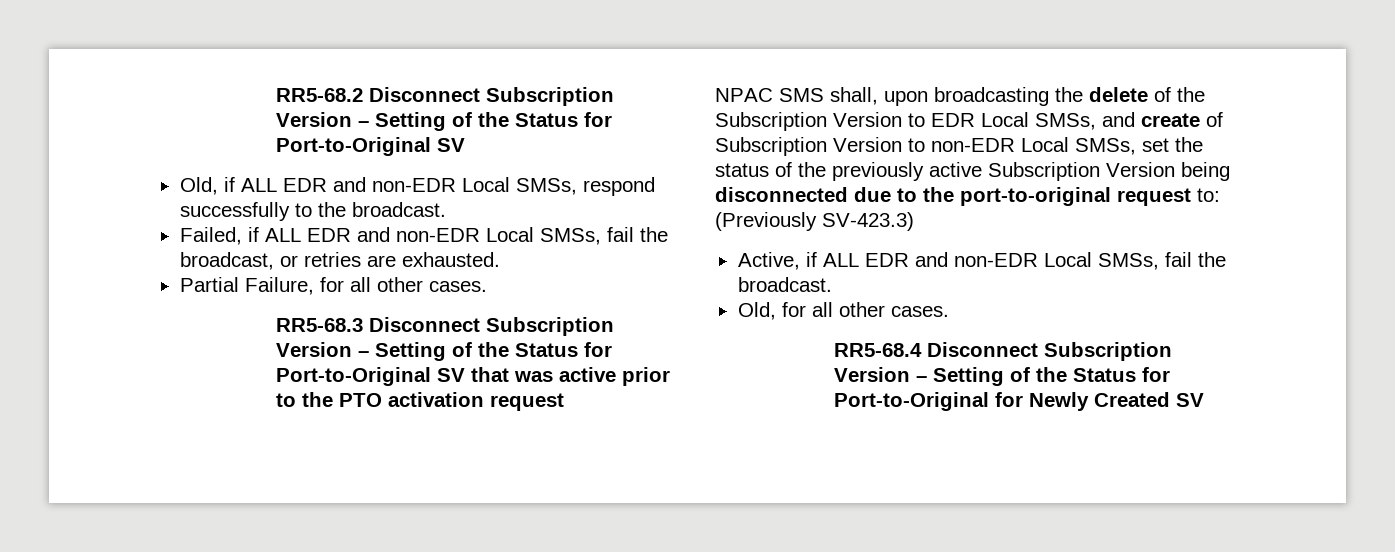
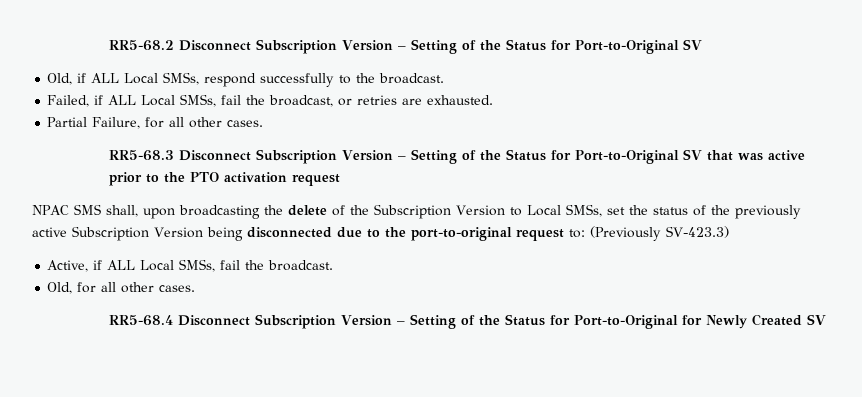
[282,177,456,192] EDR and non-EDR -> (120, 78) none
[306,227,480,242] EDR and non-EDR -> (137, 100) none
[931,112,1223,130] [715,137,1015,156] EDR Local SMSs, and create of Subscription Version to non-EDR -> (522, 211) none
[864,252,1038,267] EDR and non-EDR -> (136, 265) none

